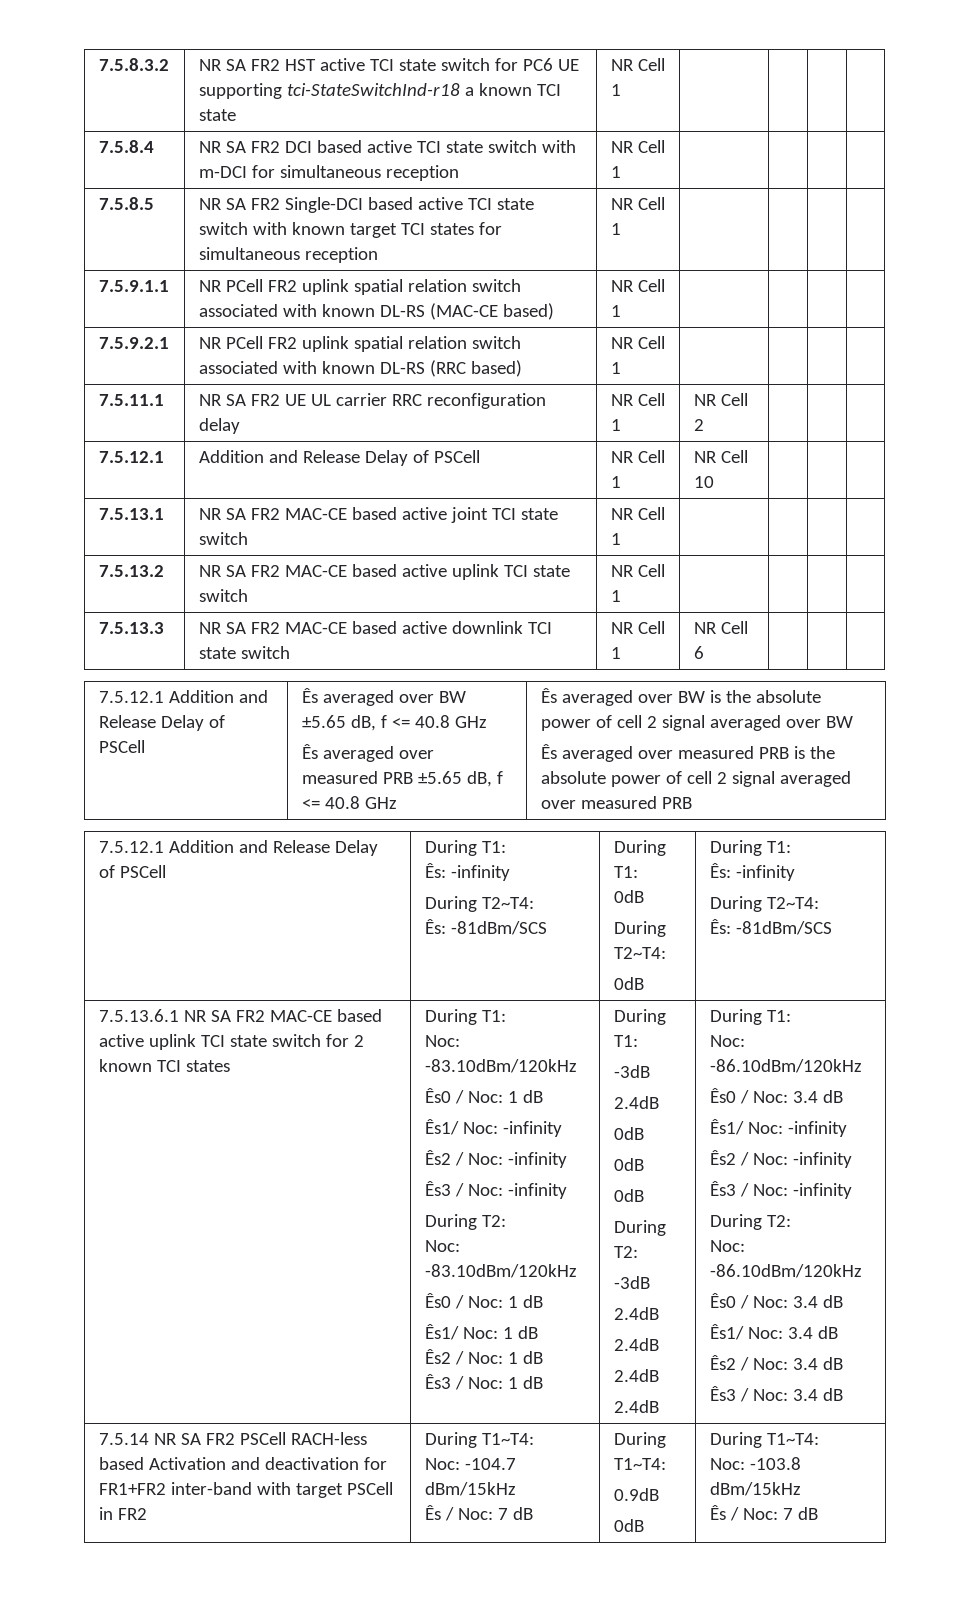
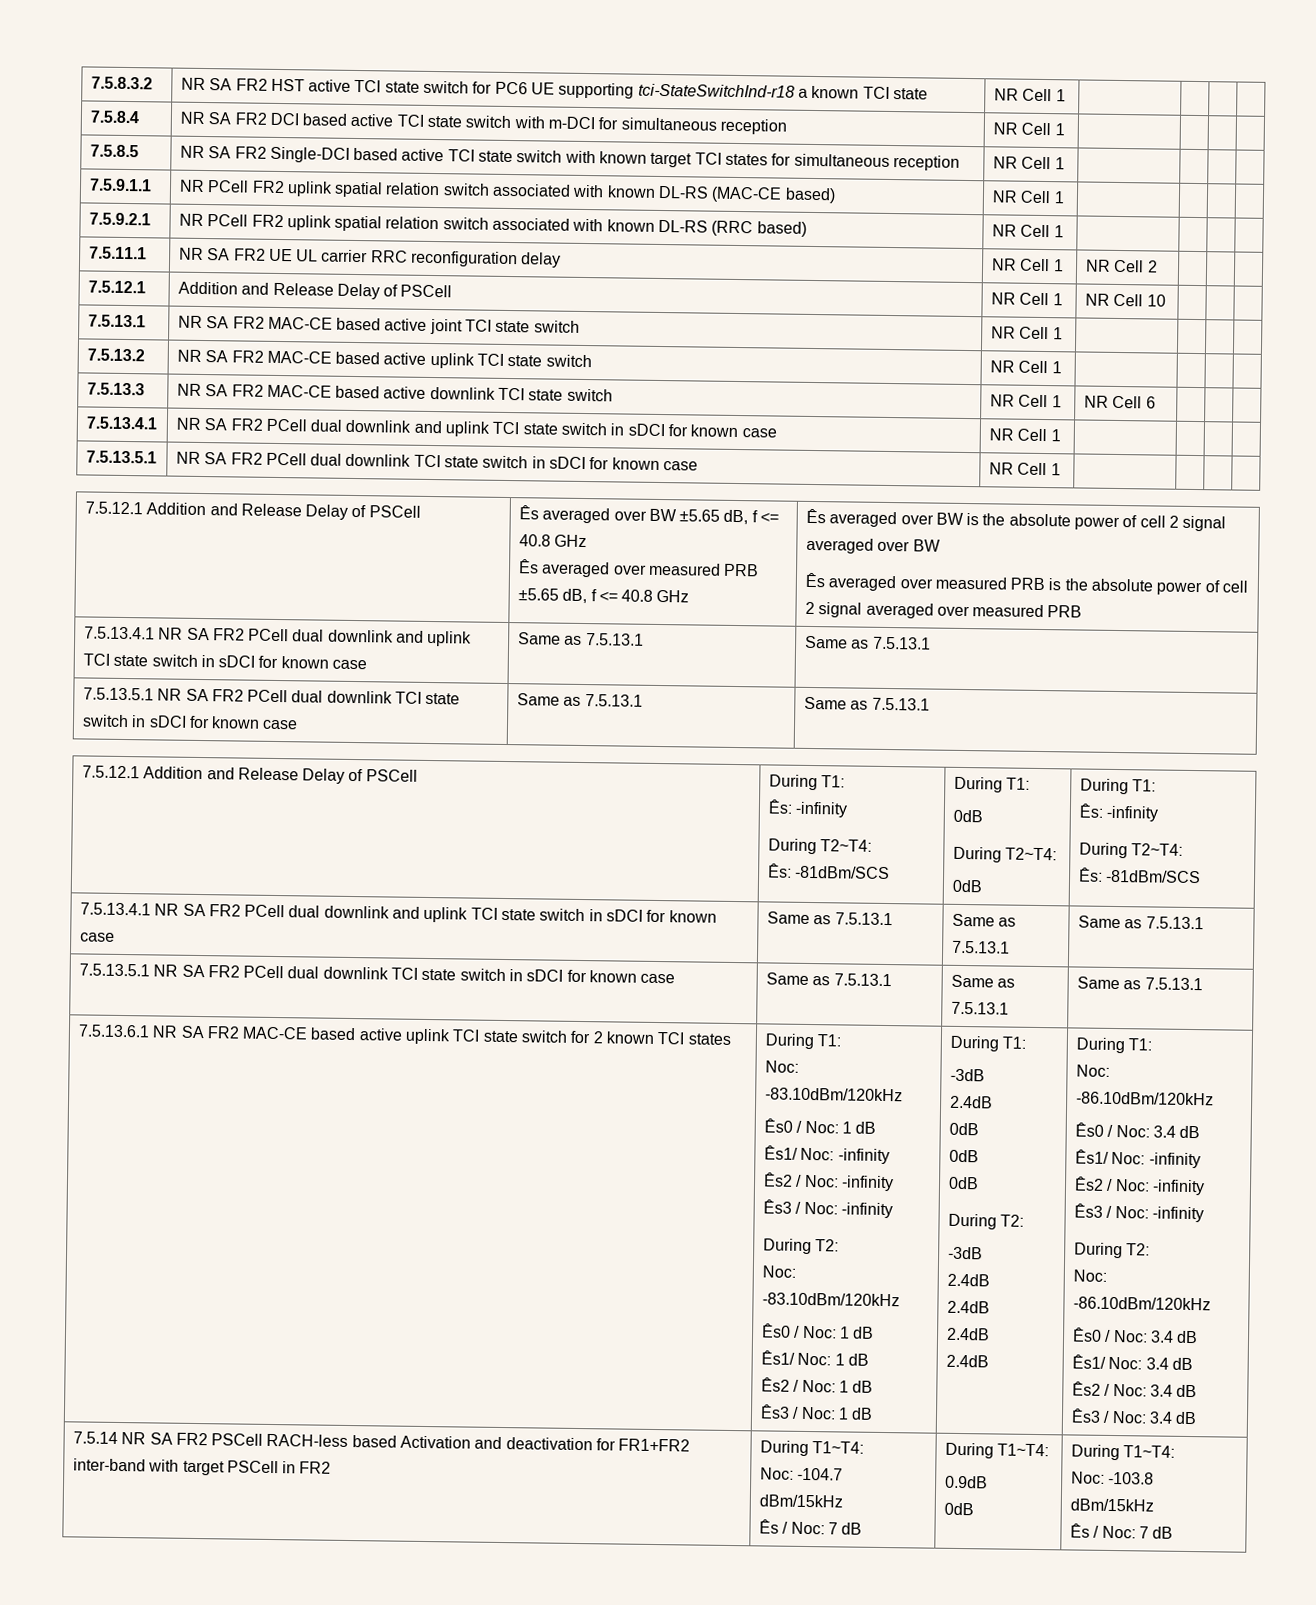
(704, 652) none -> [85,416,157,430] [175,417,777,438] [988,428,1061,442] [85,450,157,464] [175,451,699,471] [988,462,1061,476] // 7.5.13.4.1 | NR SA FR2 PCell dual downlink and uplink TCI state switch in sDCI for known case | NR Cell 1 | | | | // 7.5.13.5.1 | NR SA FR2 PCell dual downlink TCI state switch in sDCI for known case | NR Cell 1 | | | |
(692, 803) none -> [83,626,473,647] [82,653,368,670] [517,632,644,646] [804,635,931,650] [82,687,461,705] [81,714,299,730] [516,693,643,707] [803,696,930,711] // 7.5.13.4.1 NR SA FR2 PCell dual downlink and uplink TCI state switch in sDCI for known case | Same as 7.5.13.1 | Same as 7.5.13.1 // 7.5.13.5.1 NR SA FR2 PCell dual downlink TCI state switch in sDCI for known case | Same as 7.5.13.1 | Same as 7.5.13.1
(832, 928) none -> [79,902,717,923] [79,932,115,942] [766,911,893,926] [951,913,1017,927] [951,940,1010,954] [1077,915,1204,930] [78,963,676,984] [765,972,892,987] [950,974,1016,988] [950,1001,1009,1015] [1076,976,1203,991] // 7.5.13.4.1 NR SA FR2 PCell dual downlink and uplink TCI state switch in sDCI for known case | Same as 7.5.13.1 | Same as 7.5.13.1 | Same as 7.5.13.1 // 7.5.13.5.1 NR SA FR2 PCell dual downlink TCI state switch in sDCI for known case | Same as 7.5.13.1 | Same as 7.5.13.1 | Same as 7.5.13.1

